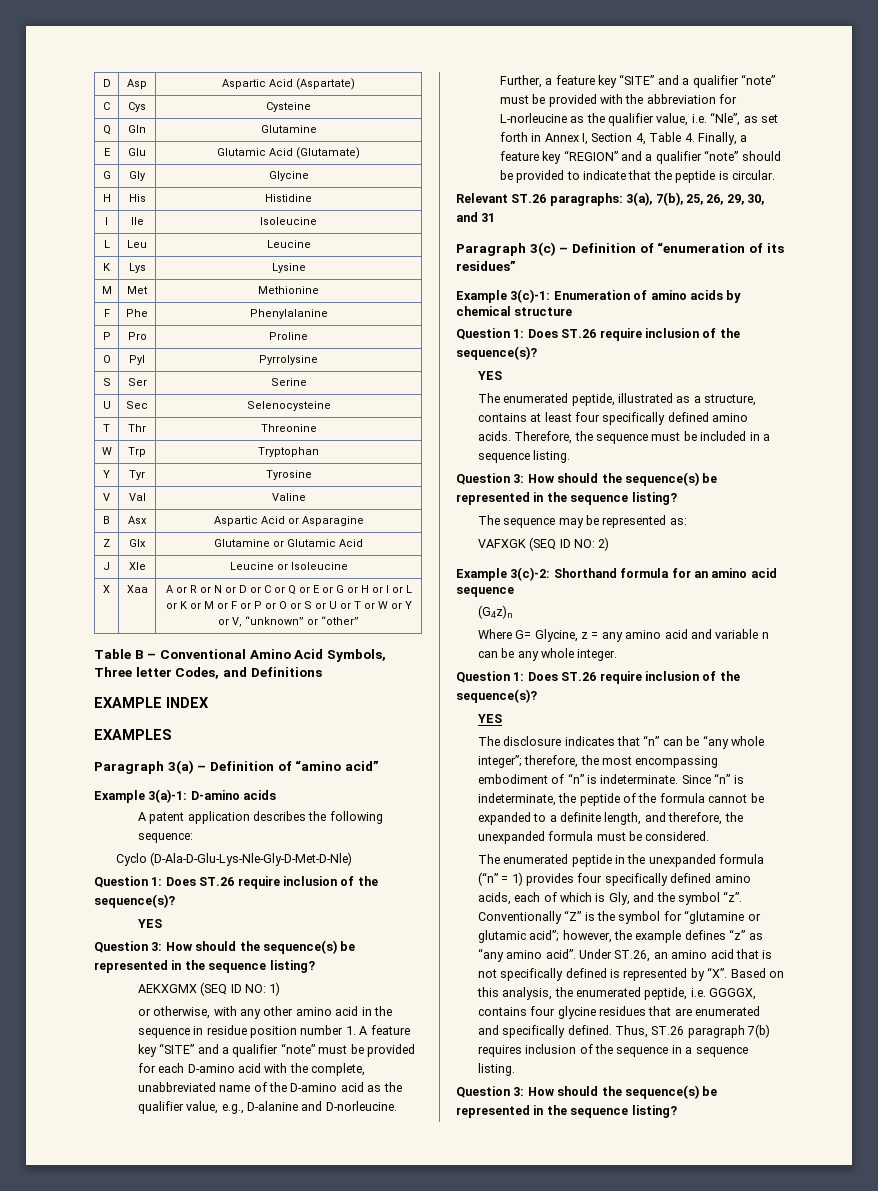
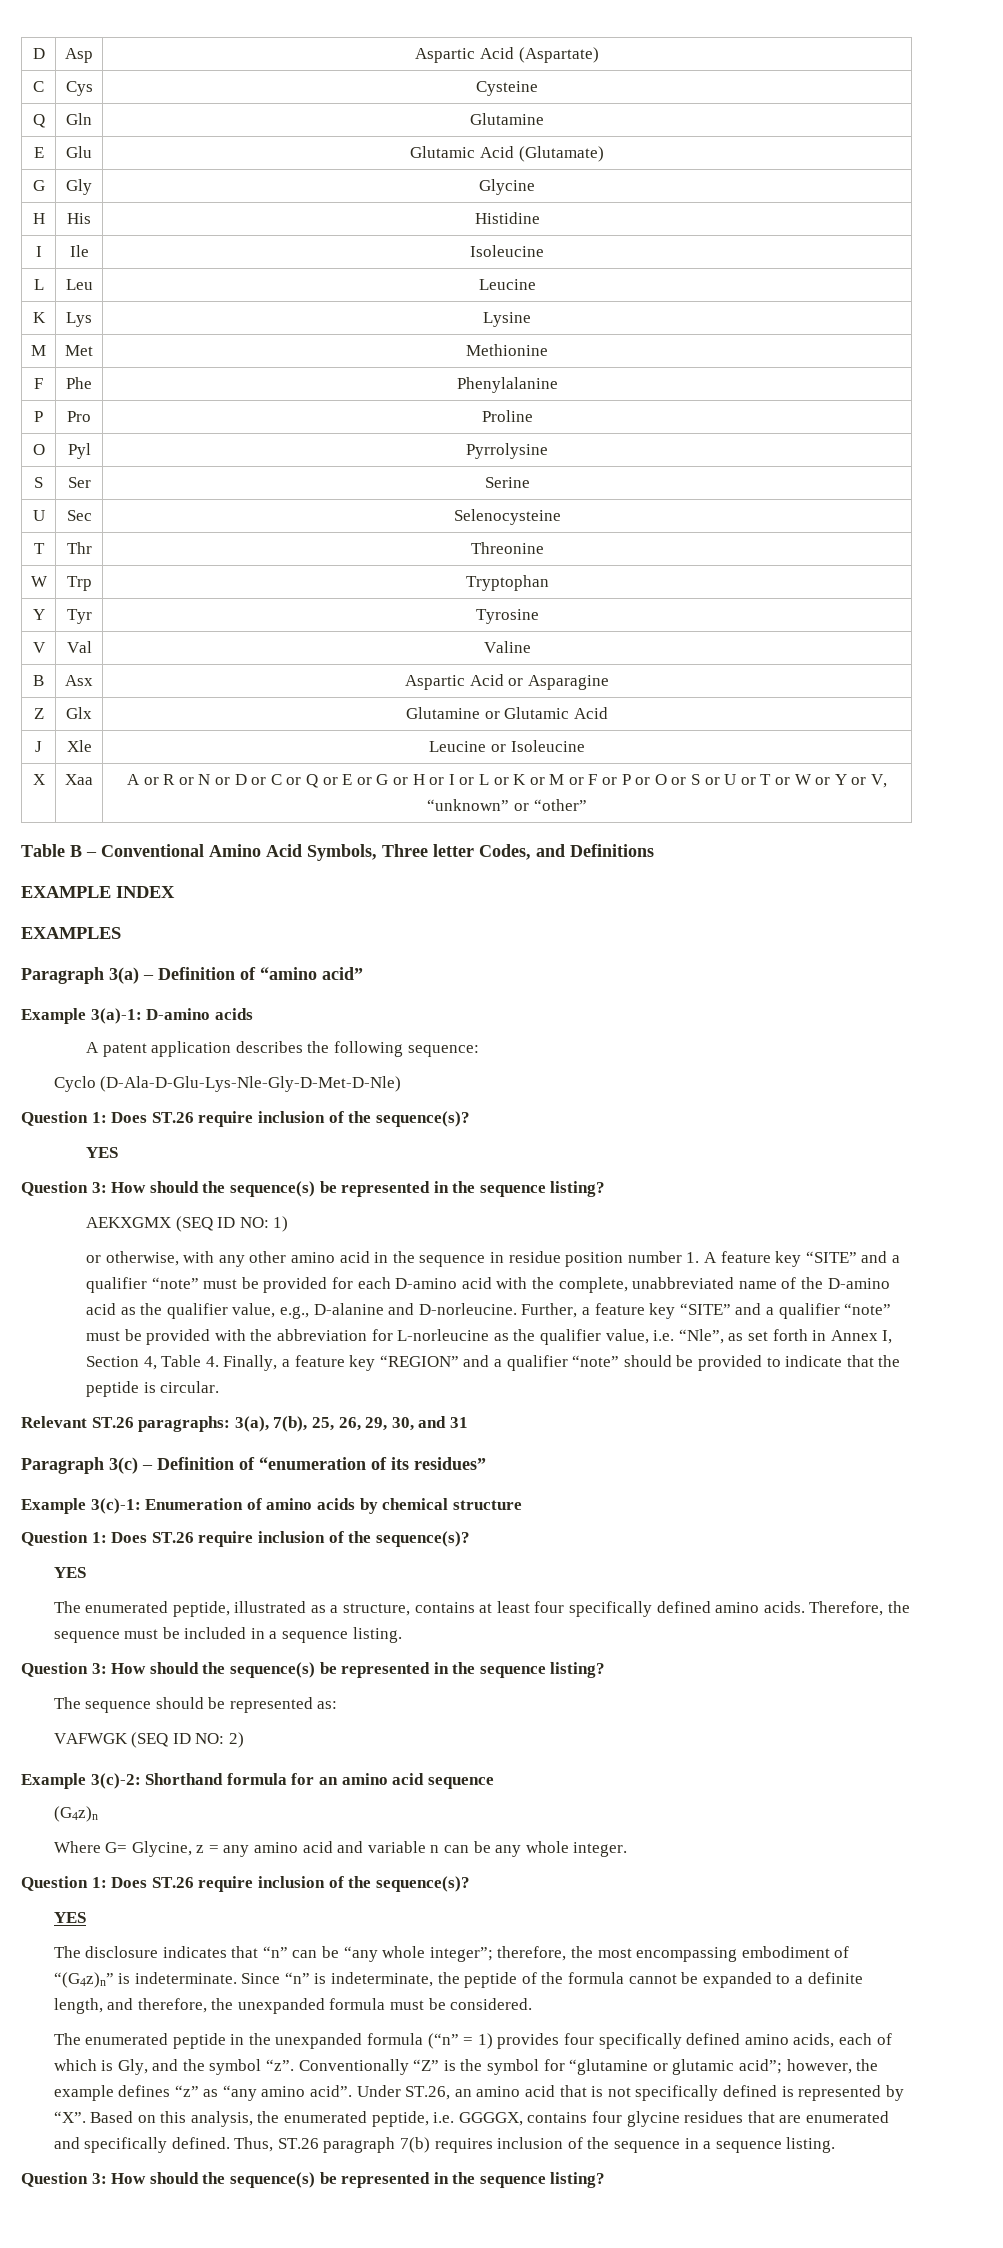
[558,518,584,528] may -> [155,1697,204,1709] should
[477,539,526,548] VAFXGK -> [53,1733,128,1744] VAFWGK
[567,773,584,784] “n” -> [53,1972,114,1988] “(G4z)n”

